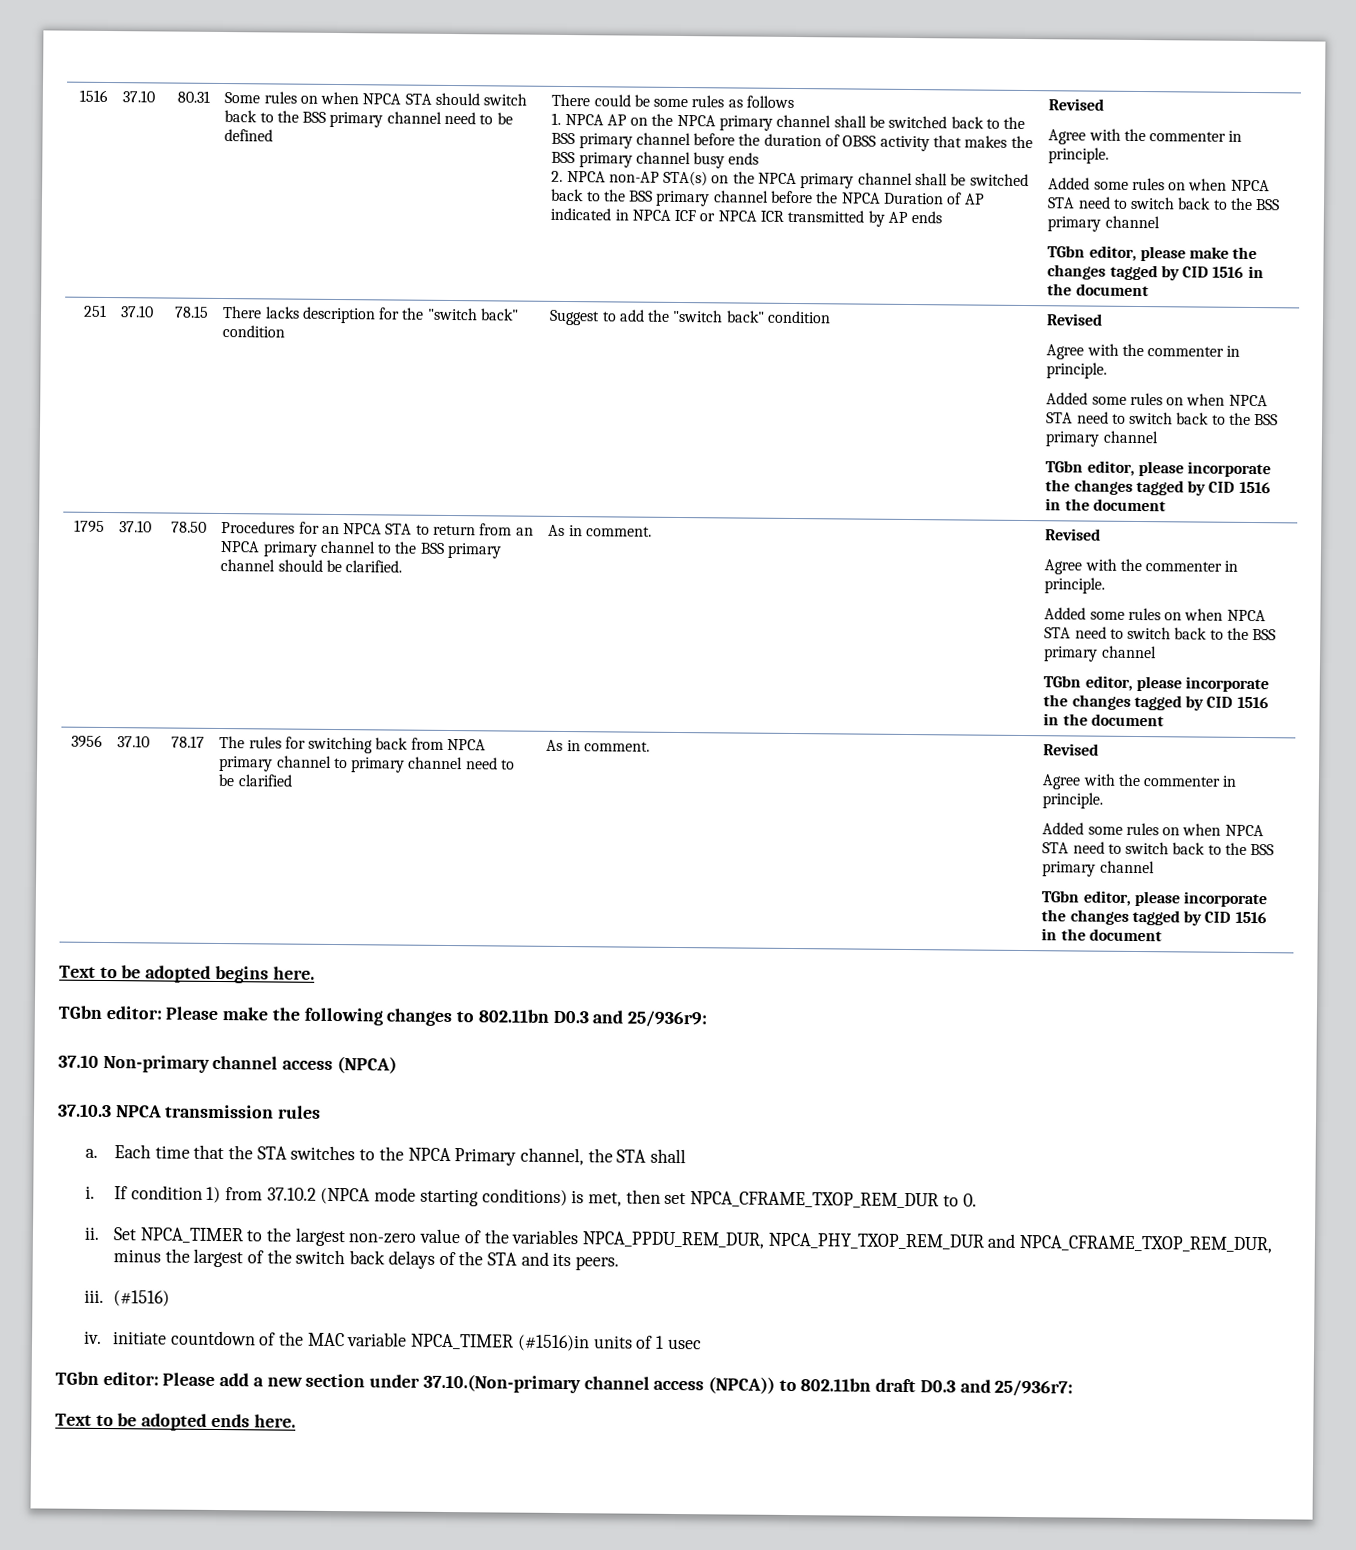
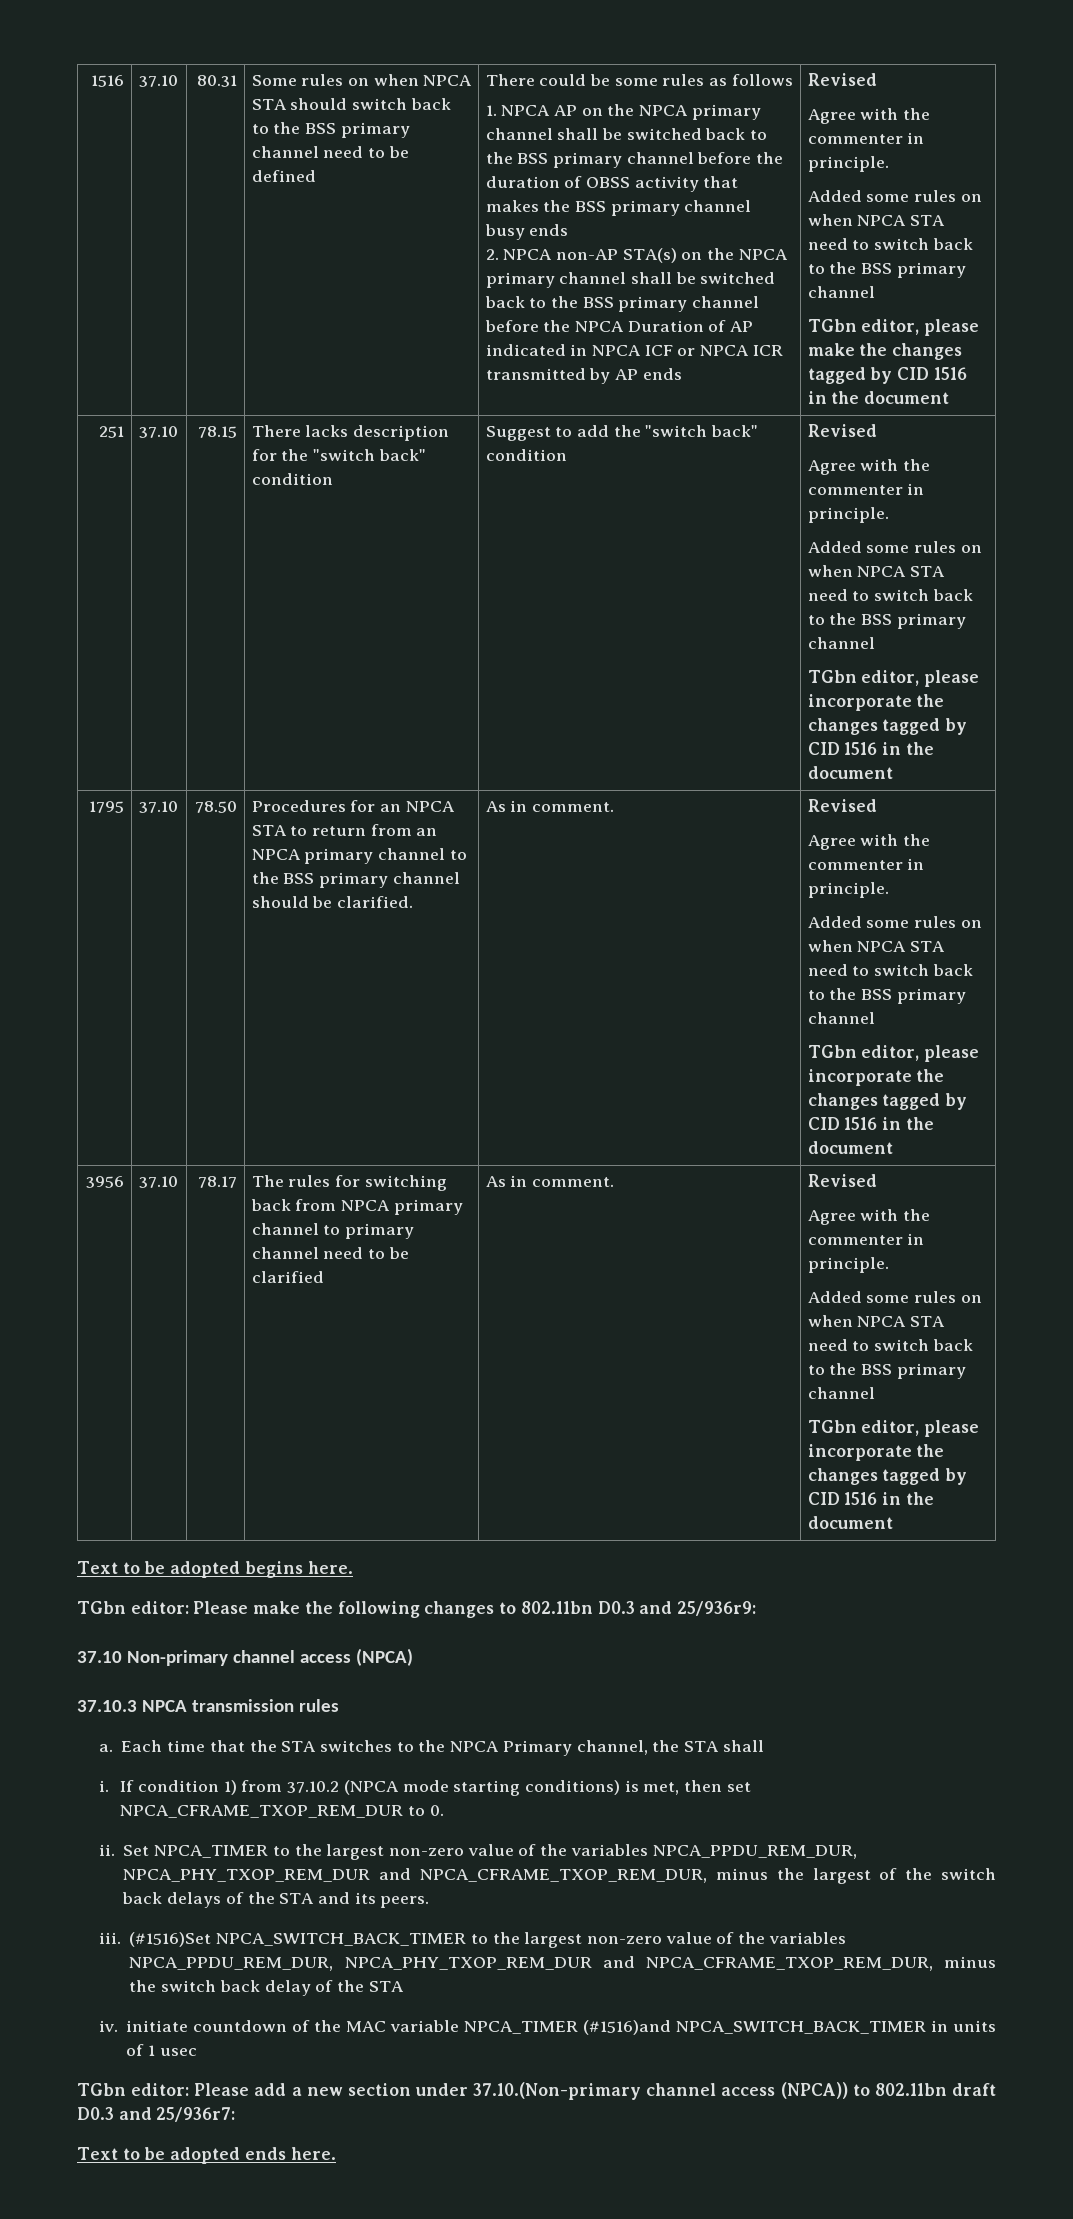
[112,1290,170,1307] (#1516) -> [129,1932,846,1948] [129,1956,996,1971] [129,1980,404,1996] (#1516)Set NPCA_SWITCH_BACK_TIMER to the largest non-zero value of the variables NPCA_PPDU_REM_DUR, NPCA_PHY_TXOP_REM_DUR and NPCA_CFRAME_TXOP_REM_DUR, minus the switch back delay of the STA
[516,1334,590,1352] (#1516)in -> [583,2020,949,2035] (#1516)and NPCA_SWITCH_BACK_TIMER in

